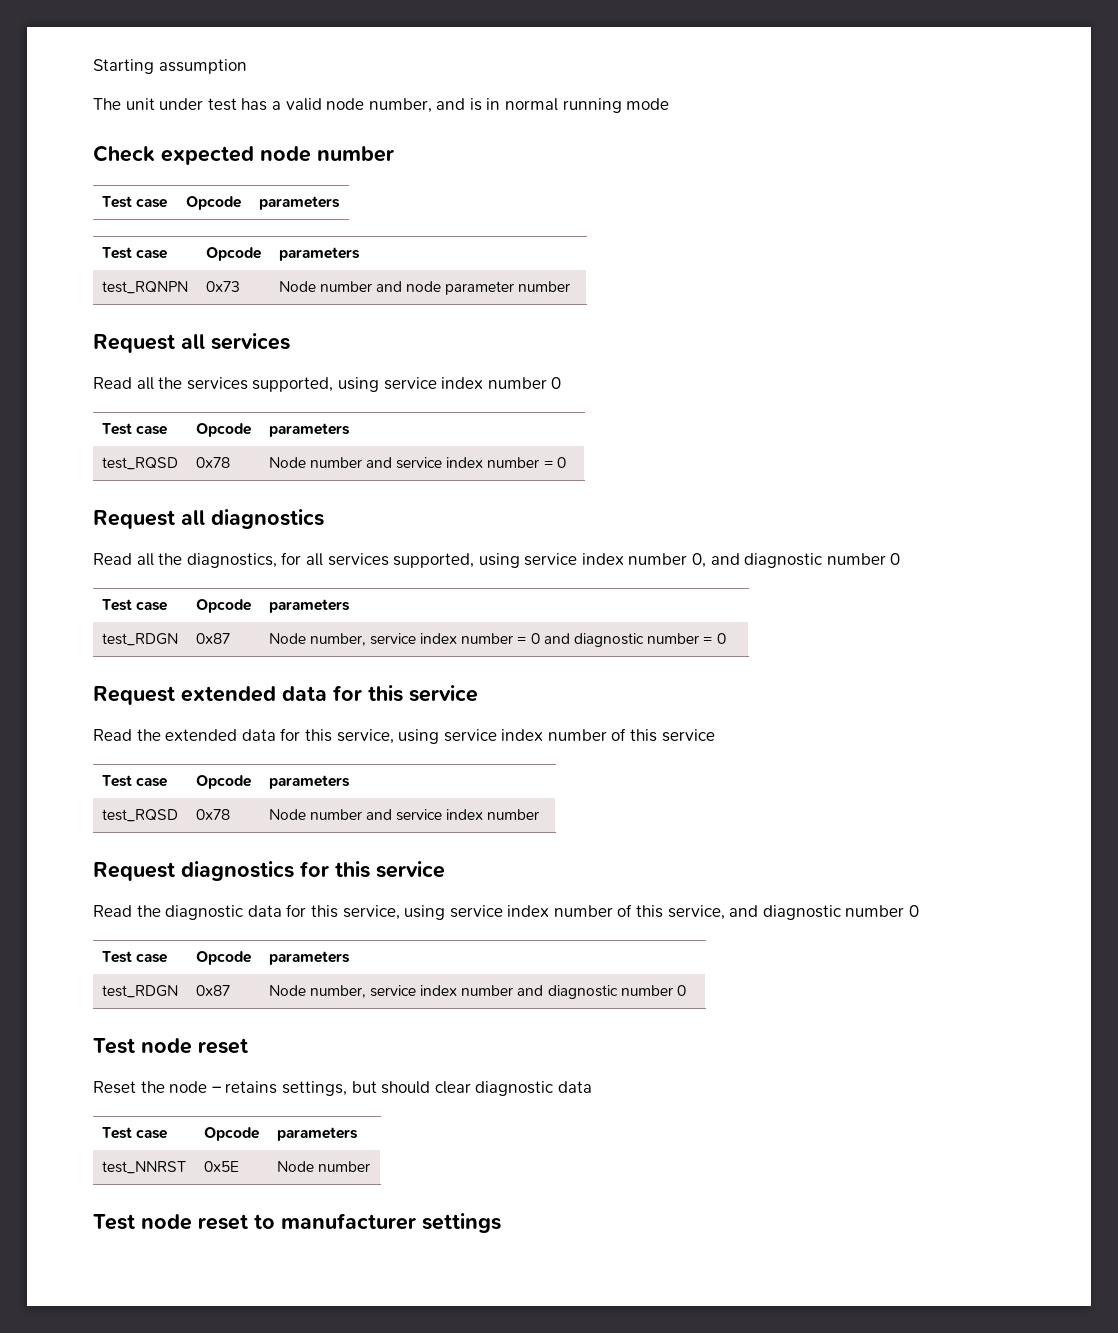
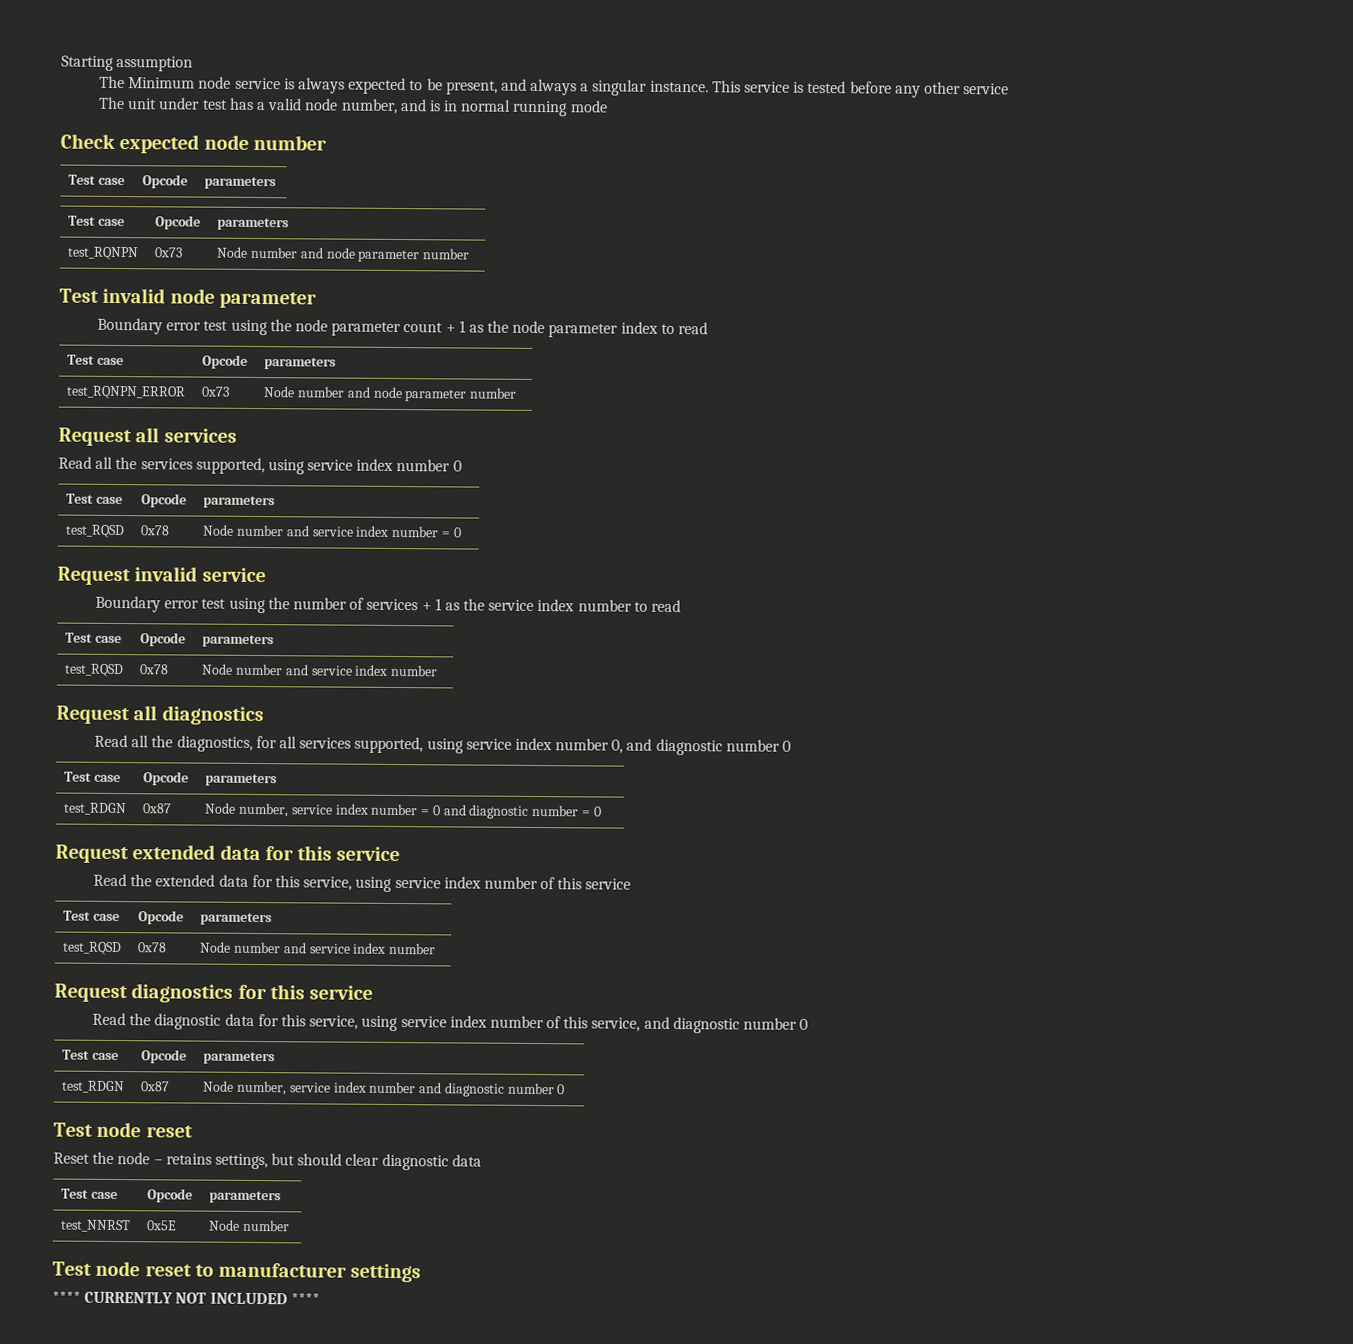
(247, 66) none -> [99,75,1010,98] // The Minimum node service is always expected to be present, and always a singular instance. This service is tested before any other service
(571, 286) none -> [59,287,317,309] [97,317,709,338] [67,354,125,366] [202,354,249,369] [264,357,337,370] [66,385,187,400] [201,386,231,397] [263,386,518,402] // Test invalid node parameter // Boundary error test using the node parameter count + 1 as the node parameter index to read // Test case | Opcode | parameters // test_RQNPN_ERROR | 0x73 | Node number and node parameter number
(566, 462) none -> [57,566,266,586] [95,595,682,614] [65,632,123,644] [140,632,187,647] [202,634,275,648] [64,663,125,678] [139,664,170,675] [201,663,439,677] // Request invalid service // Boundary error test using the number of services + 1 as the service index number to read // Test case | Opcode | parameters // test_RQSD | 0x78 | Node number and service index number
(501, 1223) none -> [52,1291,320,1305] // **** CURRENTLY NOT INCLUDED ****

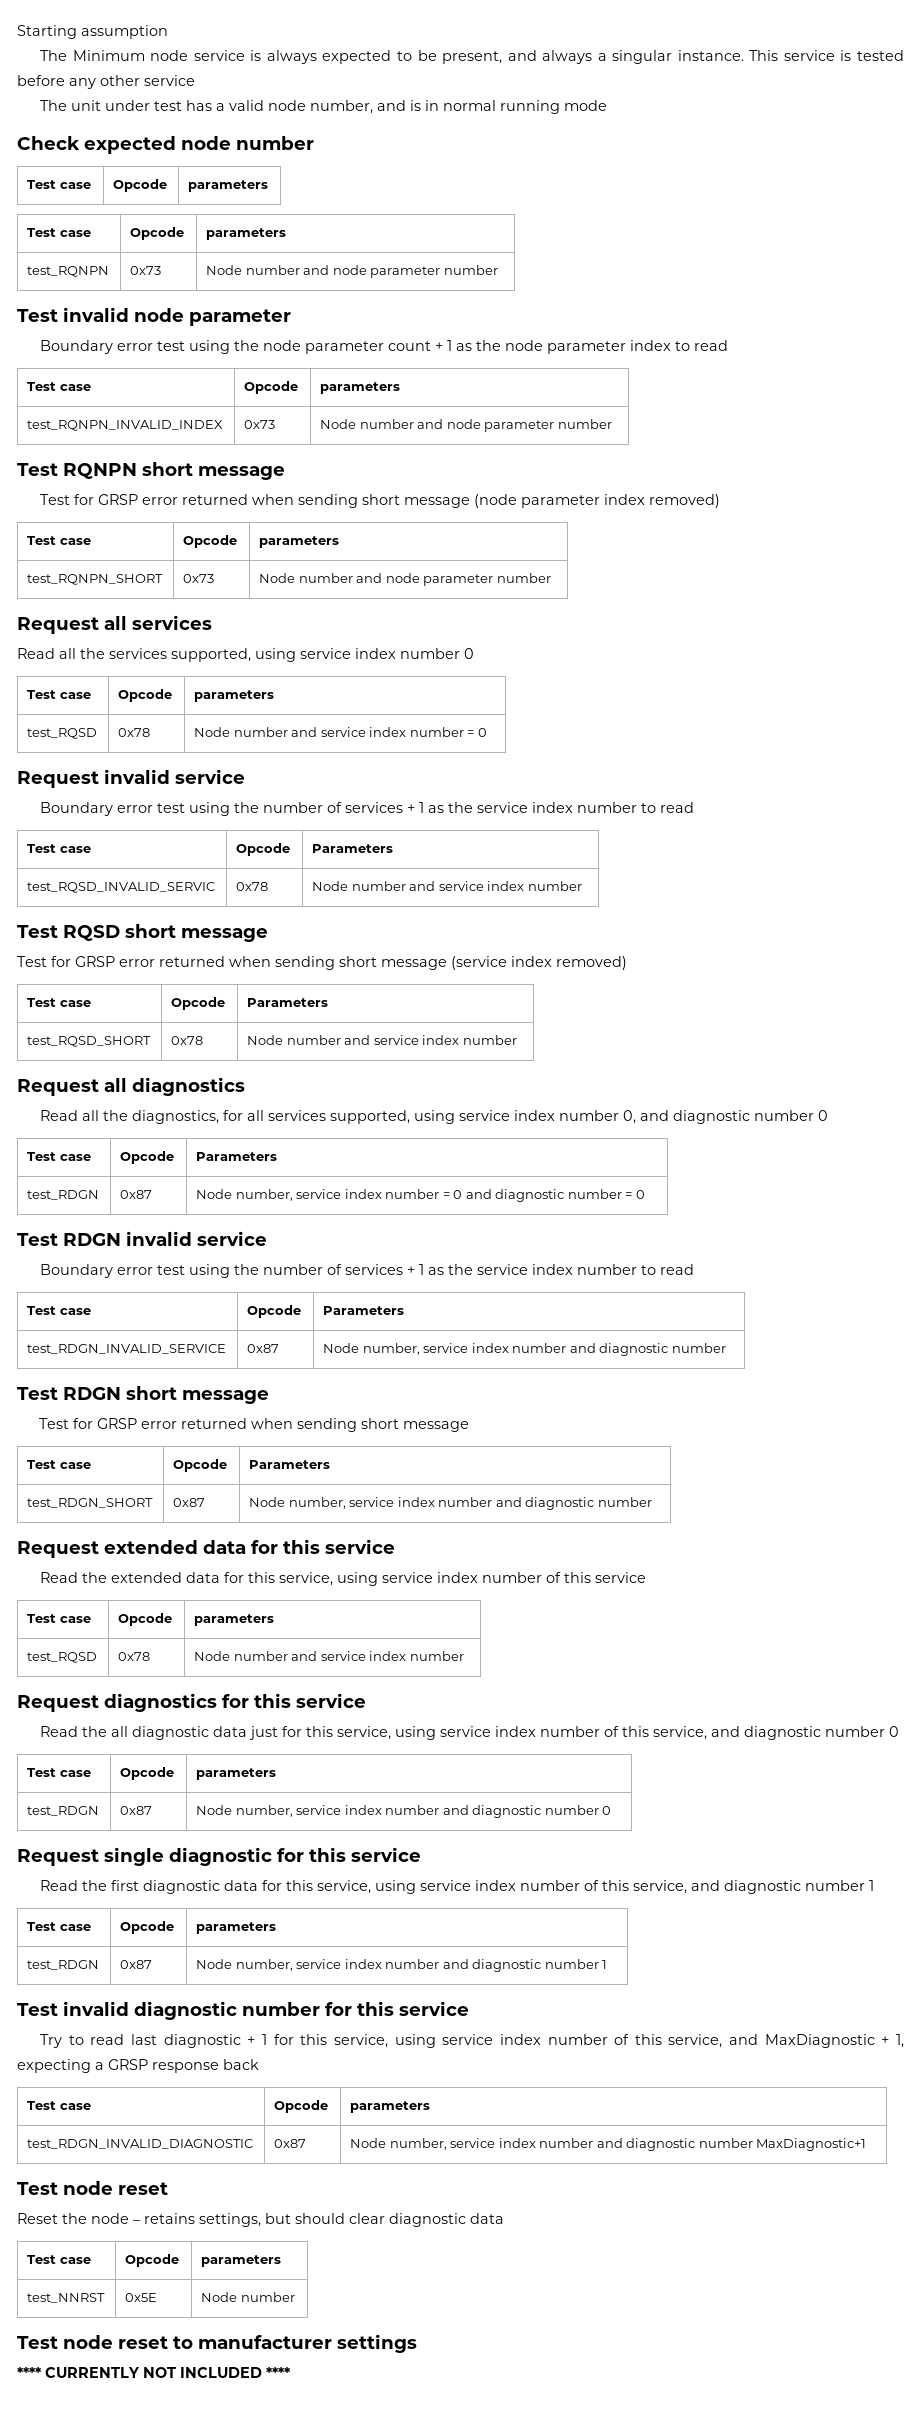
[66,385,187,400] test_RQNPN_ERROR -> [27,420,224,431] [244,420,276,429] [320,419,612,432] [17,462,285,480] [40,494,721,508] [27,536,91,545] [183,535,238,548] [259,536,340,548] [27,574,164,585] test_RQNPN_INVALID_INDEX | 0x73 | Node number and node parameter number // Test RQNPN short message // Test for GRSP error returned when sending short message (node parameter index removed) // Test case | Opcode | parameters // test_RQNPN_SHORT
[202,634,275,648] [64,663,125,678] parameters // test_RQSD -> [312,844,394,853] [27,882,216,893] [236,882,269,891] [312,881,582,891] [17,924,268,942] [17,956,627,970] [27,998,91,1007] [171,997,226,1010] [247,998,329,1007] [27,1036,152,1047] Parameters // test_RQSD_INVALID_SERVIC | 0x78 | Node number and service index number // Test RQSD short message // Test for GRSP error returned when sending short message (service index removed) // Test case | Opcode | Parameters // test_RQSD_SHORT
[205,773,278,787] parameters -> [196,1152,278,1161] Parameters
(602, 811) none -> [17,1231,267,1246] [40,1264,695,1278] [27,1306,91,1315] [247,1305,302,1318] [323,1306,405,1315] [27,1344,227,1354] [247,1344,280,1353] [323,1343,726,1356] [17,1386,269,1404] [38,1418,469,1432] [27,1460,91,1469] [173,1459,228,1472] [249,1460,331,1469] [27,1498,154,1508] [173,1498,206,1507] [249,1497,652,1510] // Test RDGN invalid service // Boundary error test using the number of services + 1 as the service index number to read // Test case | Opcode | Parameters // test_RDGN_INVALID_SERVICE | 0x87 | Node number, service index number and diagnostic number // Test RDGN short message // Test for GRSP error returned when sending short message // Test case | Opcode | Parameters // test_RDGN_SHORT | 0x87 | Node number, service index number and diagnostic number
[154,1013,255,1030] diagnostic data -> [111,1726,279,1740] all diagnostic data just
(566, 1089) none -> [17,1847,421,1866] [40,1880,875,1894] [27,1922,91,1931] [120,1921,175,1934] [196,1922,277,1934] [27,1960,100,1970] [120,1960,153,1969] [196,1959,608,1972] [17,2001,469,2020] [40,2034,904,2048] [17,2059,259,2073] [27,2101,91,2110] [274,2100,329,2113] [350,2101,431,2113] [27,2139,254,2149] [274,2139,307,2148] [350,2138,867,2151] // Request single diagnostic for this service // Read the first diagnostic data for this service, using service index number of this service, and diagnostic number 1 // Test case | Opcode | parameters // test_RDGN | 0x87 | Node number, service index number and diagnostic number 1 // Test invalid diagnostic number for this service // Try to read last diagnostic + 1 for this service, using service index number of this service, and MaxDiagnostic + 1, expecting a GRSP response back // Test case | Opcode | parameters // test_RDGN_INVALID_DIAGNOSTIC | 0x87 | Node number, service index number and diagnostic number MaxDiagnostic+1

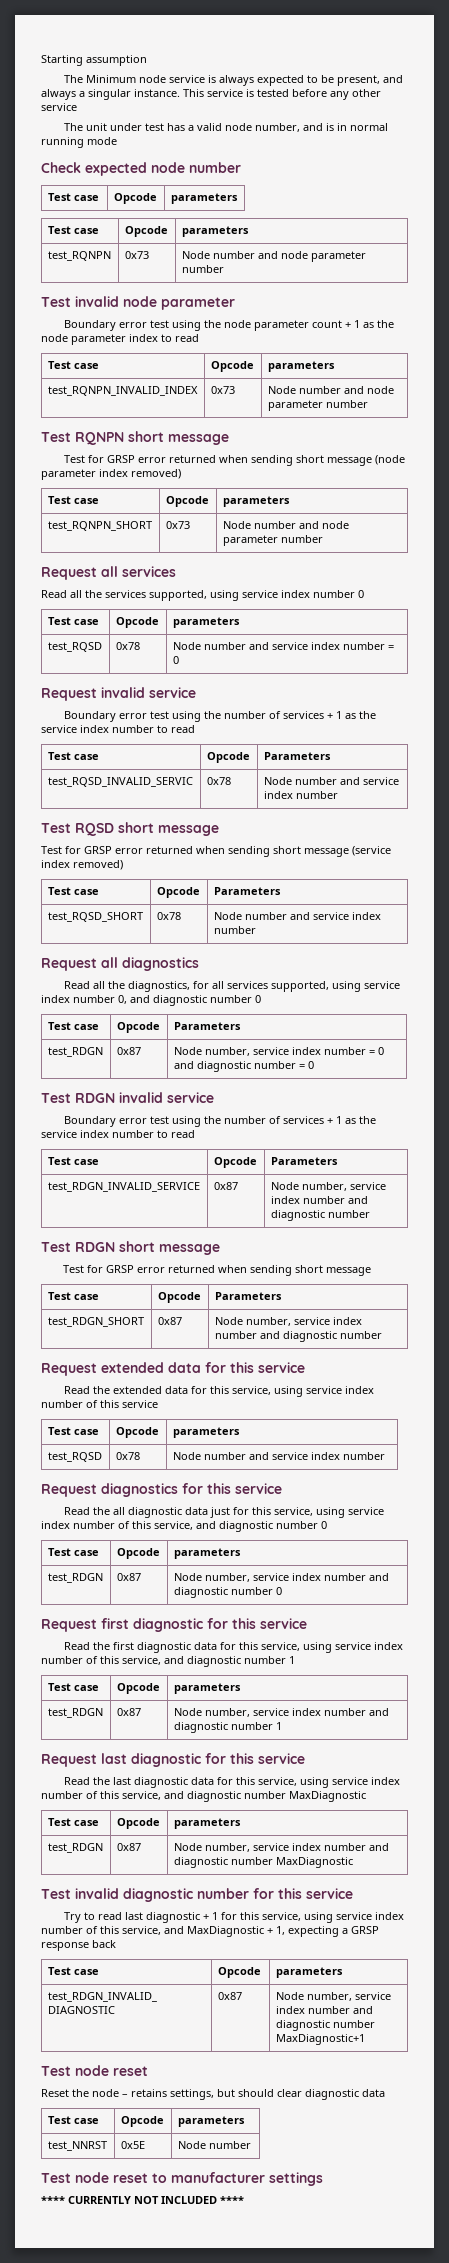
[104,1847,164,1866] single -> [101,1618,129,1629] first
(608, 1964) none -> [41,1753,305,1767] [64,1777,401,1788] [41,1791,366,1802] [47,1818,99,1826] [116,1818,160,1829] [173,1818,241,1829] [47,1843,103,1853] [116,1843,141,1851] [173,1843,389,1852] [173,1857,353,1868] // Request last diagnostic for this service // Read the last diagnostic data for this service, using service index number of this service, and diagnostic number MaxDiagnostic // Test case | Opcode | parameters // test_RDGN | 0x87 | Node number, service index number and diagnostic number MaxDiagnostic

